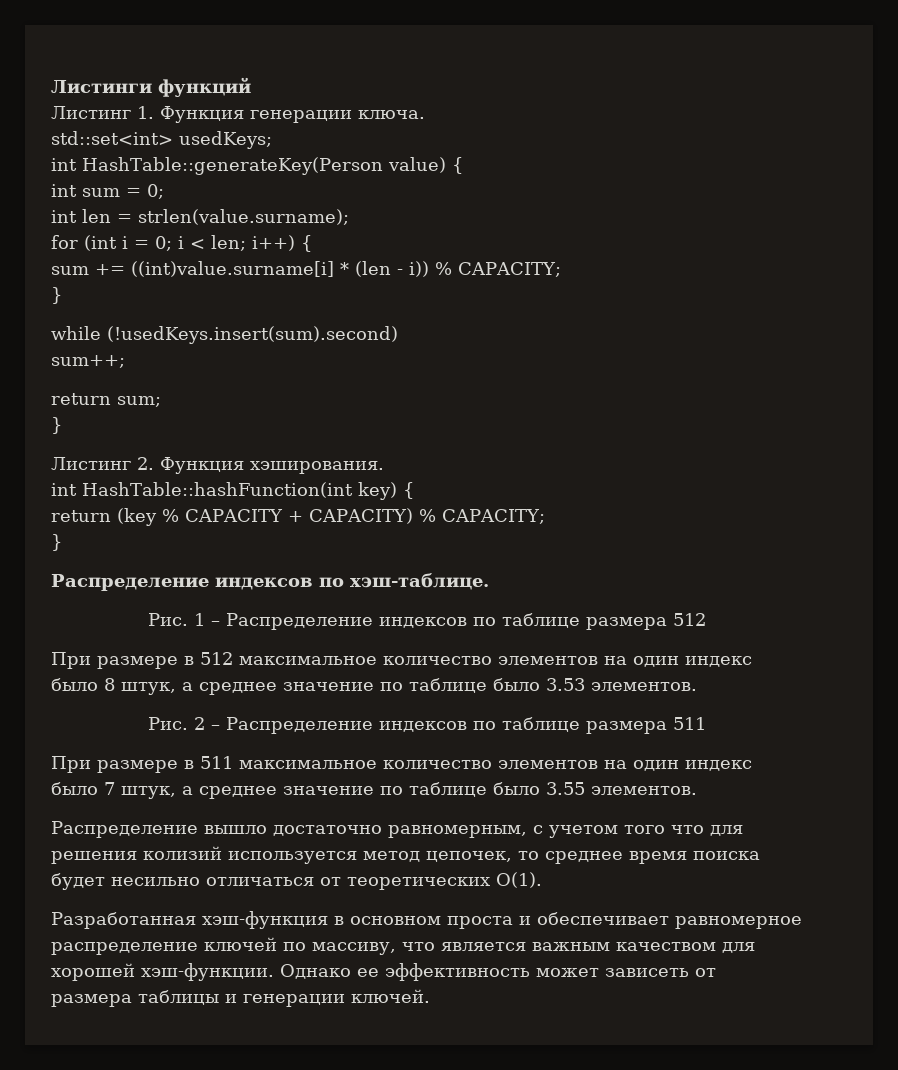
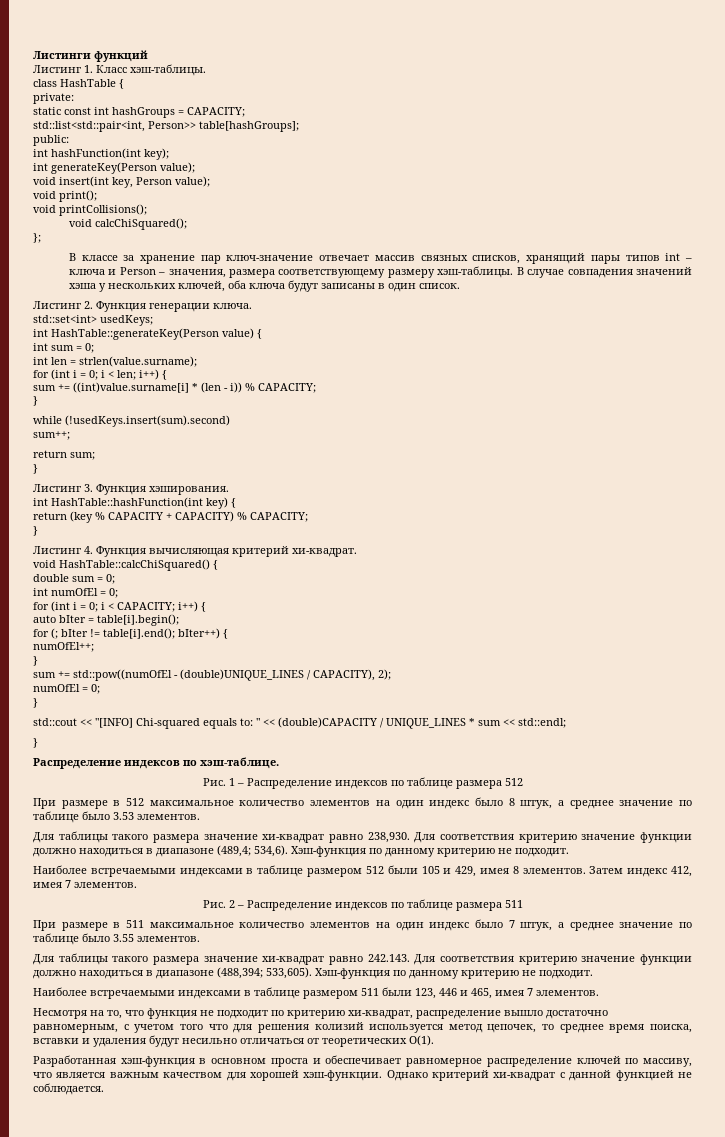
(154, 112) none -> [96,64,206,76] [33,79,124,89] [33,93,74,104] [33,107,245,118] [33,121,299,132] [33,135,69,146] [33,148,169,160] [33,162,195,174] [33,176,210,188] [33,190,97,202] [33,204,147,216] [68,218,187,230] [33,233,41,243] [68,253,692,264] [68,266,692,278] [68,280,460,292] [33,301,93,309] Класс хэш-таблицы. // class HashTable { // private: // static const int hashGroups = CAPACITY; // std::list<std::pair<int, Person>> table[hashGroups]; // public: // int hashFunction(int key); // int generateKey(Person value); // void insert(int key, Person value); // void print(); // void printCollisions(); // void calcChiSquared(); // }; // В классе за хранение пар ключ-значение отвечает массив связных списков, хранящий пары типов int – ключа и Person – значения, размера соответствующему размеру хэш-таблицы. В случае совпадения значений хэша у нескольких ключей, оба ключа будут записаны в один список. // Листинг 2.
[137,457,154,470] 2. -> [84,484,93,492] 3.
(62, 542) none -> [33,546,357,557] [33,559,218,571] [33,574,115,584] [33,588,118,598] [33,601,206,612] [33,614,179,626] [33,628,228,639] [33,642,94,652] [33,656,38,666] [33,669,391,681] [33,684,100,694] [33,698,38,708] [33,717,566,729] [33,738,38,748] // Листинг 4. Функция вычисляющая критерий хи-квадрат. // void HashTable::calcChiSquared() { // double sum = 0; // int numOfEl = 0; // for (int i = 0; i < CAPACITY; i++) { // auto bIter = table[i].begin(); // for (; bIter != table[i].end(); bIter++) { // numOfEl++; // } // sum += std::pow((numOfEl - (double)UNIQUE_LINES / CAPACITY), 2); // numOfEl = 0; // } // std::cout << "[INFO] Chi-squared equals to: " << (double)CAPACITY / UNIQUE_LINES * sum << std::endl; // }
(697, 686) none -> [33,831,692,843] [33,845,569,857] [33,865,692,877] [33,880,137,888] // Для таблицы такого размера значение хи-квадрат равно 238,930. Для соответствия критерию значение функции должно находиться в диапазоне (489,4; 534,6). Хэш-функция по данному критерию не подходит. // Наиболее встречаемыми индексами в таблице размером 512 были 105 и 429, имея 8 элементов. Затем индекс 412, имея 7 элементов.
[51,821,198,838] Распределение -> [33,953,692,965] [33,967,593,979] [33,987,599,999] [33,1008,501,1019] Для таблицы такого размера значение хи-квадрат равно 242.143. Для соответствия критерию значение функции должно находиться в диапазоне (488,394; 533,605). Хэш-функция по данному критерию не подходит. // Наиболее встречаемыми индексами в таблице размером 511 были 123, 446 и 465, имея 7 элементов. // Несмотря на то, что функция не подходит по критерию хи-квадрат, распределение
[693,851,760,860] [51,873,105,890] поиска будет -> [650,1024,692,1033] [33,1035,179,1047] поиска, вставки и удаления будут
[357,963,716,981] [51,989,430,1007] ее эффективность может зависеть от размера таблицы и генерации ключей. -> [432,1070,692,1081] [33,1083,104,1095] критерий хи-квадрат с данной функцией не соблюдается.

